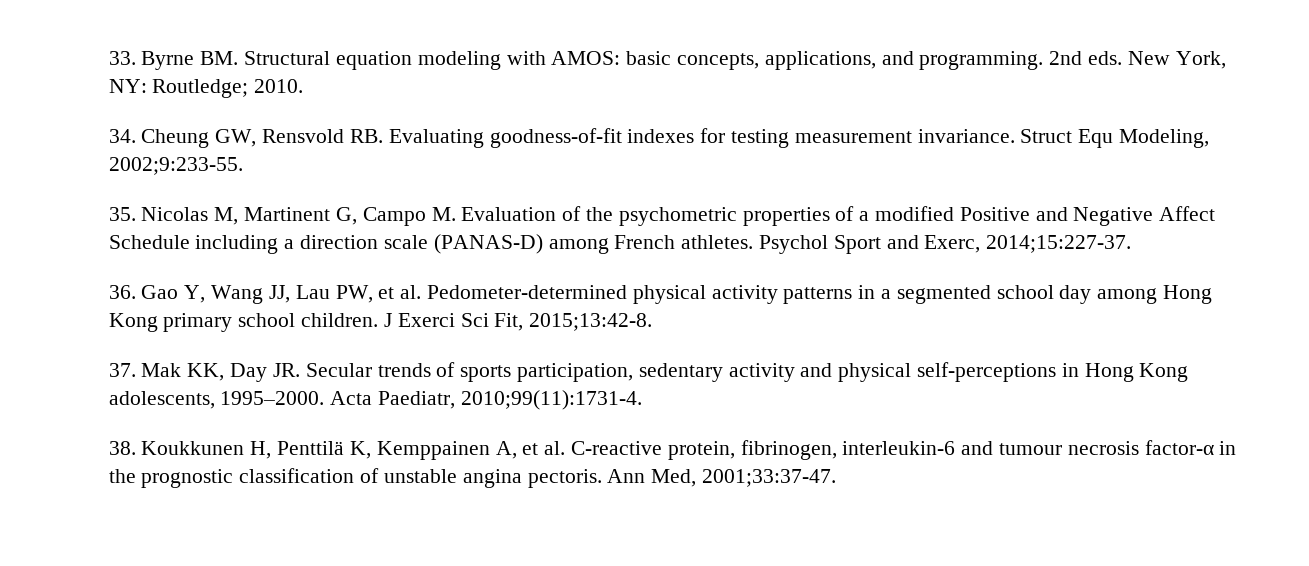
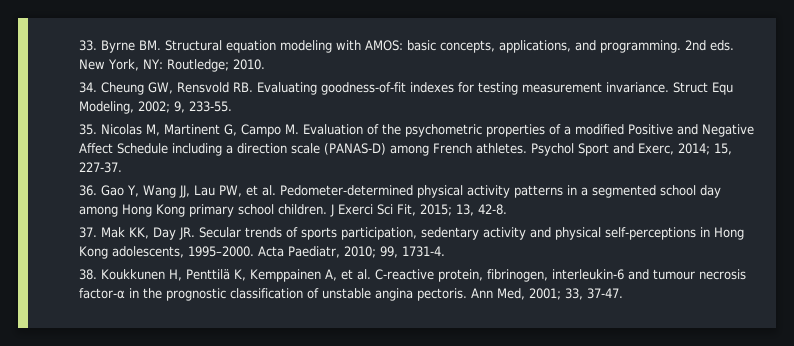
[108,157,243,175] 2002;9:233-55. -> [138,101,233,113] 2002; 9, 233-55.
[986,235,1132,253] 2014;15:227-37. -> [678,143,733,155] [79,162,123,173] 2014; 15, 227-37.
[529,313,653,331] 2015;13:42-8. -> [420,204,508,216] 2015; 13, 42-8.
[460,390,642,410] 2010;99(11):1731-4. -> [344,246,446,258] 2010; 99, 1731-4.
[701,469,836,487] 2001;33:37-47. -> [529,288,624,300] 2001; 33, 37-47.

